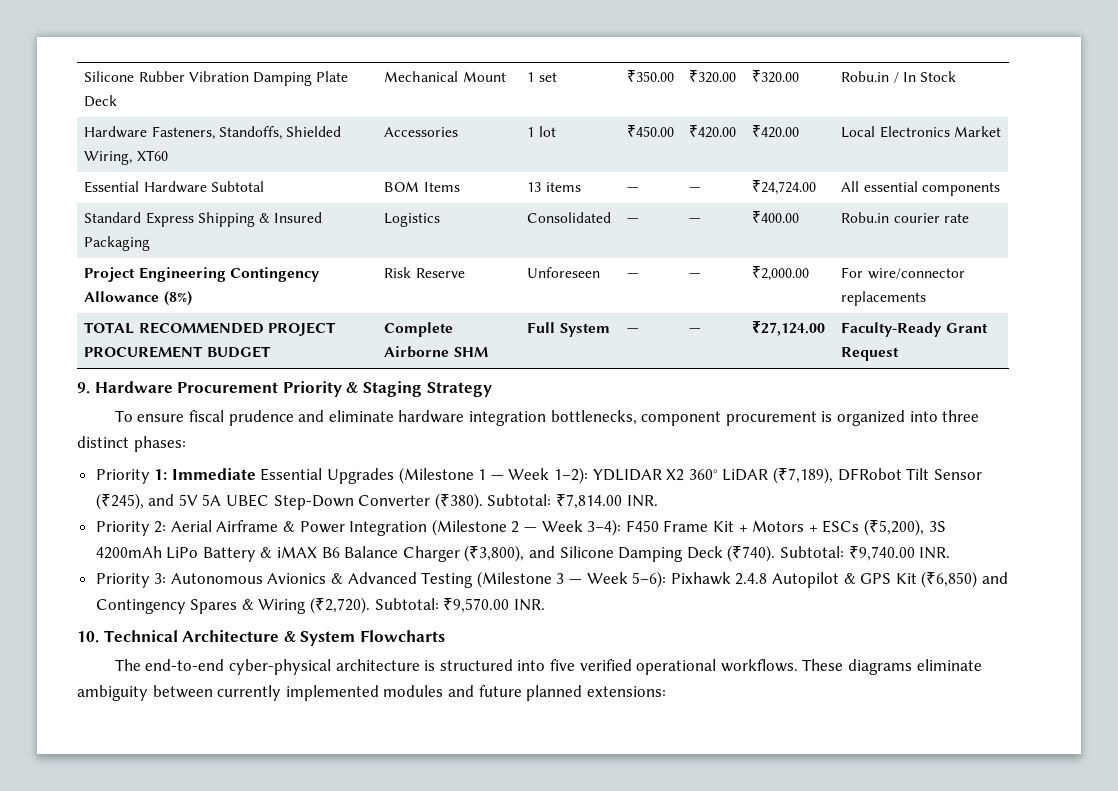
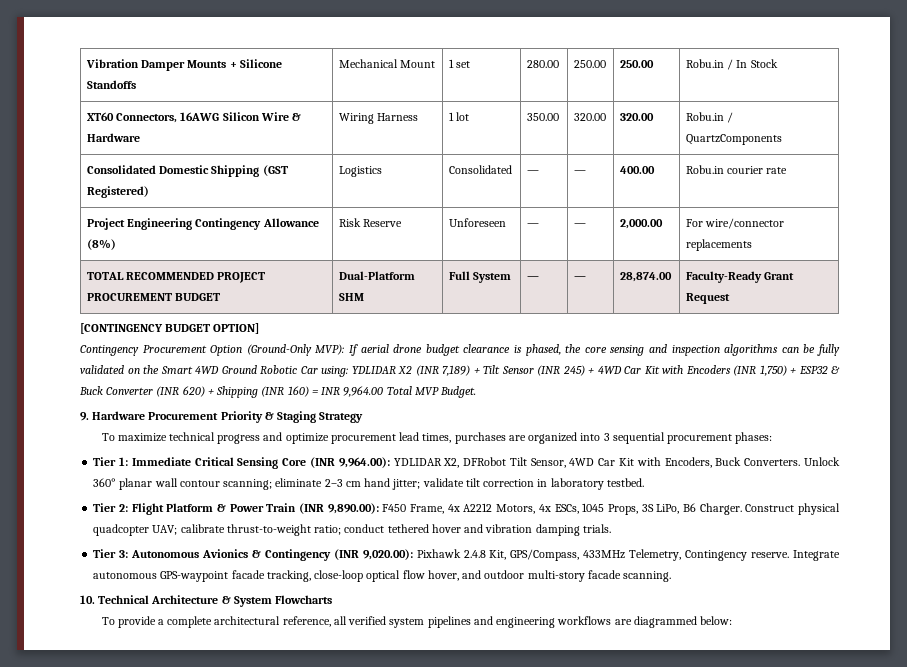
[84,71,349,86] [84,95,118,107] Silicone Rubber Vibration Damping Plate Deck -> [85,59,282,71] [86,80,136,89] Vibration Damper Mounts + Silicone Standoffs
[627,70,675,82] [689,70,737,83] [752,70,800,83] ₹350.00 | ₹320.00 | ₹320.00 -> [526,60,559,68] [573,60,606,68] [619,60,654,68] 280.00 | 250.00 | 250.00
[84,126,341,140] [84,150,168,165] [384,127,459,137] [527,126,556,137] [627,125,675,137] [689,125,737,138] [752,125,800,138] [841,126,1001,138] [84,181,264,193] [384,181,460,192] [527,182,581,192] [627,187,640,192] [689,187,702,192] [752,180,817,195] [841,181,1000,196] [84,212,323,227] [84,236,151,251] Hardware Fasteners, Standoffs, Shielded Wiring, XT60 | Accessories | 1 lot | ₹450.00 | ₹420.00 | ₹420.00 | Local Electronics Market // Essential Hardware Subtotal | BOM Items | 13 items | — | — | ₹24,724.00 | All essential components // Standard Express Shipping & Insured Packaging -> [86,112,302,123] [86,133,140,142] [338,113,419,124] [448,112,470,121] [526,113,559,121] [573,113,606,121] [619,113,654,121] [685,112,734,123] [685,134,782,145] [86,165,288,177] [86,186,149,198] XT60 Connectors, 16AWG Silicon Wire & Hardware | Wiring Harness | 1 lot | 350.00 | 320.00 | 320.00 | Robu.in / QuartzComponents // Consolidated Domestic Shipping (GST Registered)
[752,211,800,223] ₹400.00 -> [619,166,655,174] 400.00
[752,266,810,281] ₹2,000.00 -> [619,219,663,229] 2,000.00
[384,322,454,337] [384,346,450,358] Complete Airborne -> [338,271,415,280] Dual-Platform
[752,321,826,336] ₹27,124.00 -> [619,272,672,282] 28,874.00
(900, 354) none -> [80,323,260,334] [80,344,841,356] [80,365,840,377] [79,386,477,398] // [CONTINGENCY BUDGET OPTION] // Contingency Procurement Option (Ground-Only MVP): If aerial drone budget clearance is phased, the core sensing and inspection algorithms can be fully validated on the Smart 4WD Ground Robotic Car using: YDLIDAR X2 (INR 7,189) + Tilt Sensor (INR 245) + 4WD Car Kit with Encoders (INR 1,750) + ESP32 & Buck Converter (INR 620) + Shipping (INR 160) = INR 9,964.00 Total MVP Budget.
[137,410,980,426] [77,436,129,448] ensure fiscal prudence and eliminate hardware integration bottlenecks, component procurement is organized into three distinct -> [117,432,733,444] maximize technical progress and optimize procurement lead times, purchases are organized into 3 sequential procurement
[95,469,150,484] Priority -> [93,457,117,466] Tier
[260,467,982,484] [95,493,658,510] [95,519,946,536] [95,545,951,562] [95,571,1008,588] [95,597,545,614] Essential Upgrades (Milestone 1 — Week 1–2): YDLIDAR X2 360° LiDAR (₹7,189), DFRobot Tilt Sensor (₹245), and 5V 5A UBEC Step-Down Converter (₹380). Subtotal: ₹7,814.00 INR. // Priority 2: Aerial Airframe & Power Integration (Milestone 2 — Week 3–4): F450 Frame Kit + Motors + ESCs (₹5,200), 3S 4200mAh LiPo Battery & iMAX B6 Balance Charger (₹3,800), and Silicone Damping Deck (₹740). Subtotal: ₹9,740.00 INR. // Priority 3: Autonomous Avionics & Advanced Testing (Milestone 3 — Week 5–6): Pixhawk 2.4.8 Autopilot & GPS Kit (₹6,850) and Contingency Spares & Wiring (₹2,720). Subtotal: ₹9,570.00 INR. -> [194,457,840,469] [93,478,644,490] [93,503,841,515] [93,524,611,536] [93,549,840,561] [93,570,672,582] Critical Sensing Core (INR 9,964.00): YDLIDAR X2, DFRobot Tilt Sensor, 4WD Car Kit with Encoders, Buck Converters. Unlock 360° planar wall contour scanning; eliminate 2–3 cm hand jitter; validate tilt correction in laboratory testbed. // Tier 2: Flight Platform & Power Train (INR 9,890.00): F450 Frame, 4x A2212 Motors, 4x ESCs, 1045 Props, 3S LiPo, B6 Charger. Construct physical quadcopter UAV; calibrate thrust-to-weight ratio; conduct tethered hover and vibration damping trials. // Tier 3: Autonomous Avionics & Contingency (INR 9,020.00): Pixhawk 2.4.8 Kit, GPS/Compass, 433MHz Telemetry, Contingency reserve. Integrate autonomous GPS-waypoint facade tracking, close-loop optical flow hover, and outdoor multi-story facade scanning.
[114,659,982,675] [77,685,666,701] The end-to-end cyber-physical architecture is structured into five verified operational workflows. These diagrams eliminate ambiguity between currently implemented modules and future planned extensions: -> [101,616,733,628] To provide a complete architectural reference, all verified system pipelines and engineering workflows are diagrammed below:

